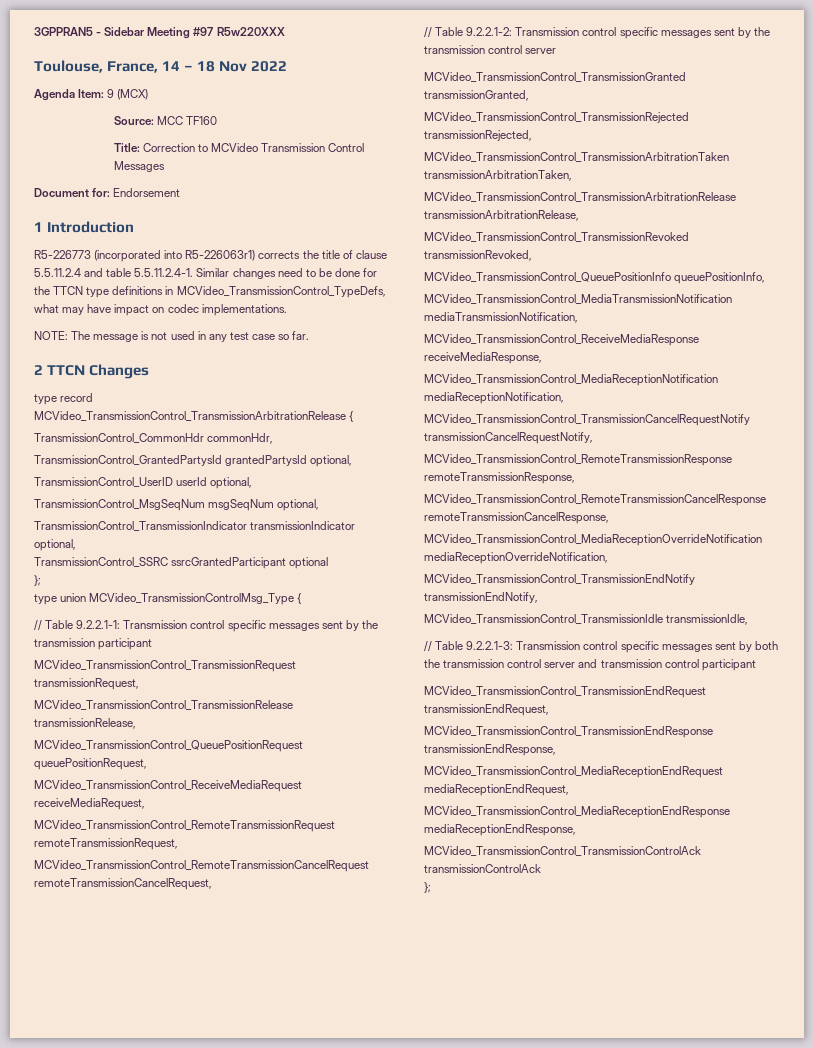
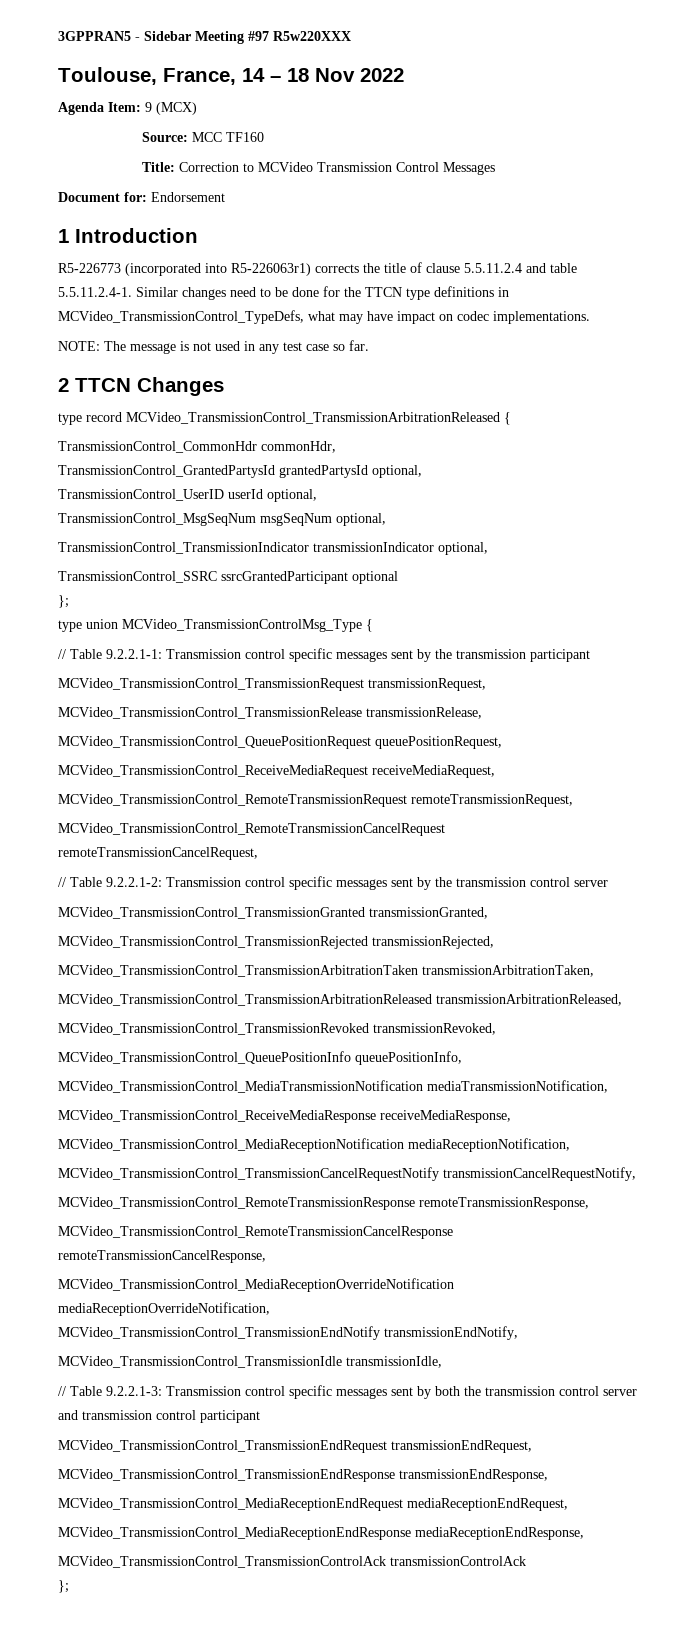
[34,411,346,421] MCVideo_TransmissionControl_TransmissionArbitrationRelease -> [126,412,500,424] MCVideo_TransmissionControl_TransmissionArbitrationReleased
[424,192,736,202] [424,210,579,221] MCVideo_TransmissionControl_TransmissionArbitrationRelease transmissionArbitrationRelease, -> [58,994,622,1006] MCVideo_TransmissionControl_TransmissionArbitrationReleased transmissionArbitrationReleased,

